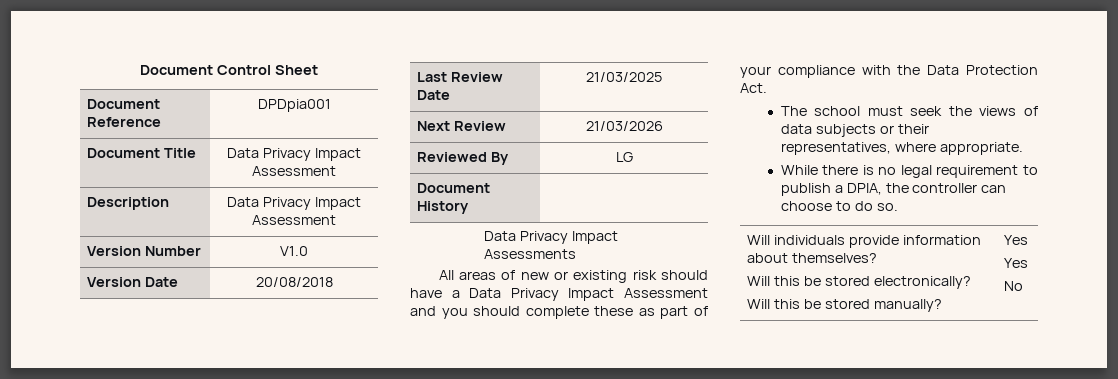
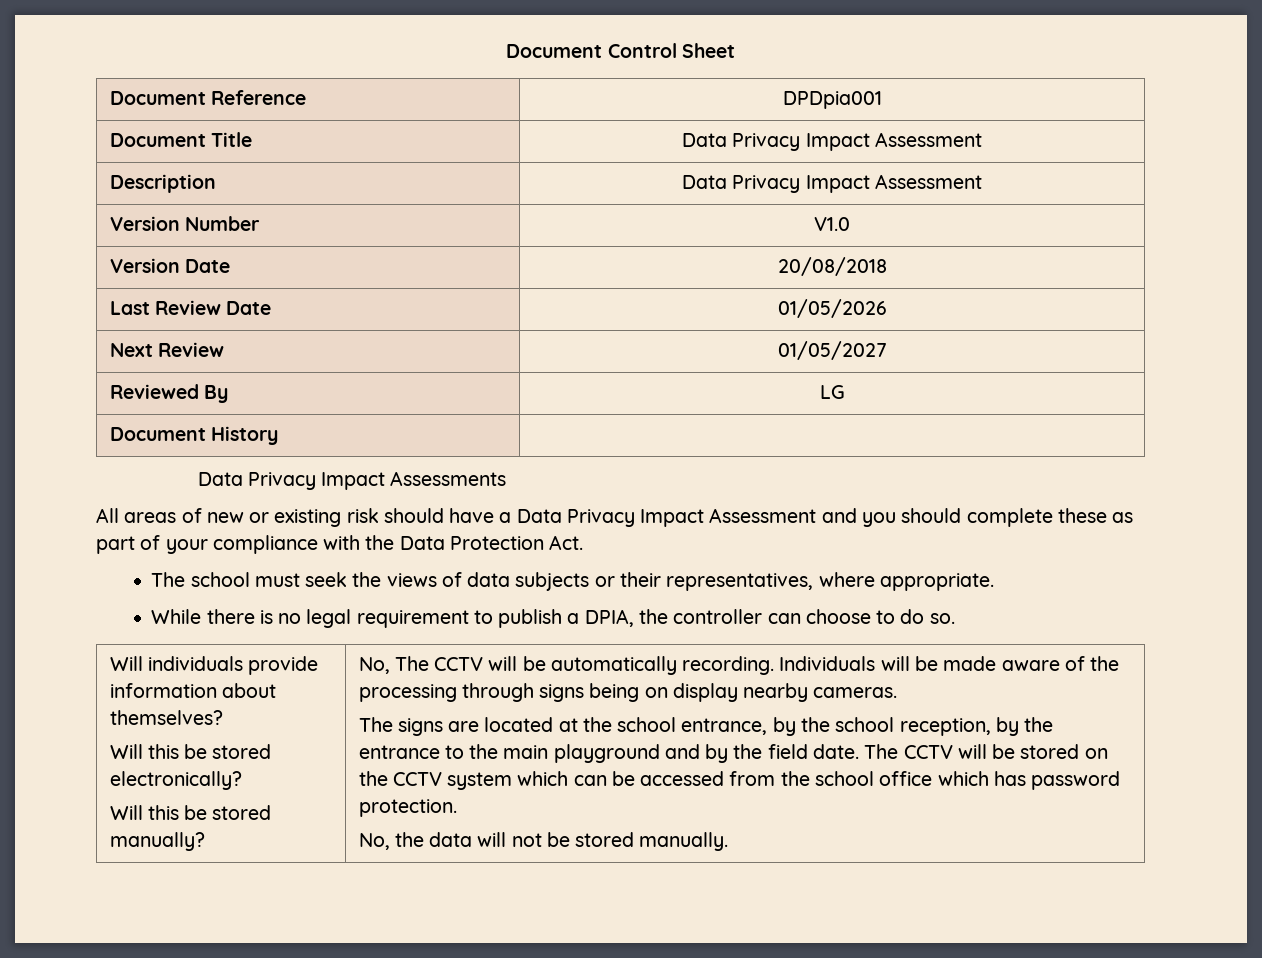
[586,72,662,82] 21/03/2025 -> [777,299,887,318] 01/05/2026
[585,121,663,131] 21/03/2026 -> [777,341,887,360] 01/05/2027
[1004,235,1029,245] [1004,258,1029,268] [1004,281,1024,291] Yes // Yes // No -> [358,656,1120,675] [358,683,898,702] [358,717,1054,736] [358,744,1108,763] [358,771,1121,790] [358,799,457,817] [358,832,729,851] No, The CCTV will be automatically recording. Individuals will be made aware of the processing through signs being on display nearby cameras. // The signs are located at the school entrance, by the school reception, by the entrance to the main playground and by the field date. The CCTV will be stored on the CCTV system which can be accessed from the school office which has password protection. // No, the data will not be stored manually.

